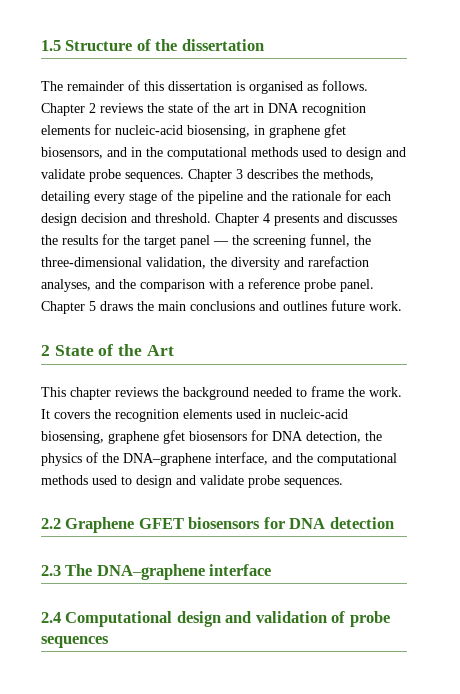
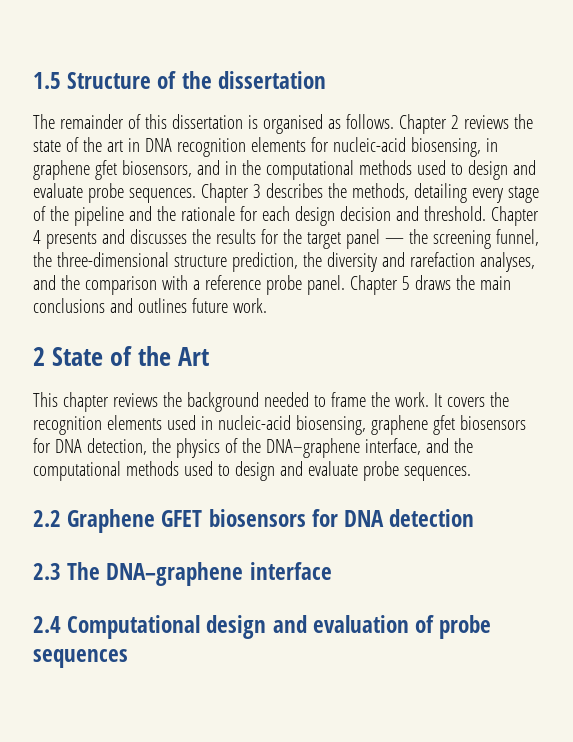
[41,169,85,179] validate -> [33,183,83,198] evaluate
[146,257,206,269] validation, -> [173,252,298,272] structure prediction,
[200,475,244,485] validate -> [307,461,358,476] evaluate
[255,611,327,623] validation -> [312,615,409,633] evaluation

